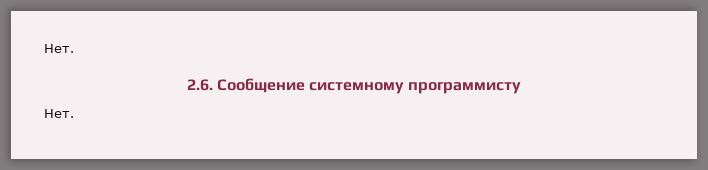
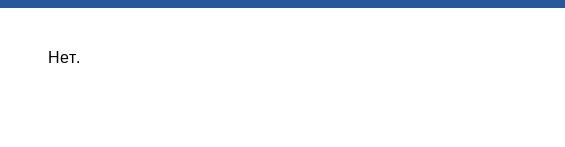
[44,44,74,53] [186,78,522,94] [44,109,74,118] Нет. // 2.6. Сообщение системному программисту // Нет. -> [48,51,80,63] Нет.

